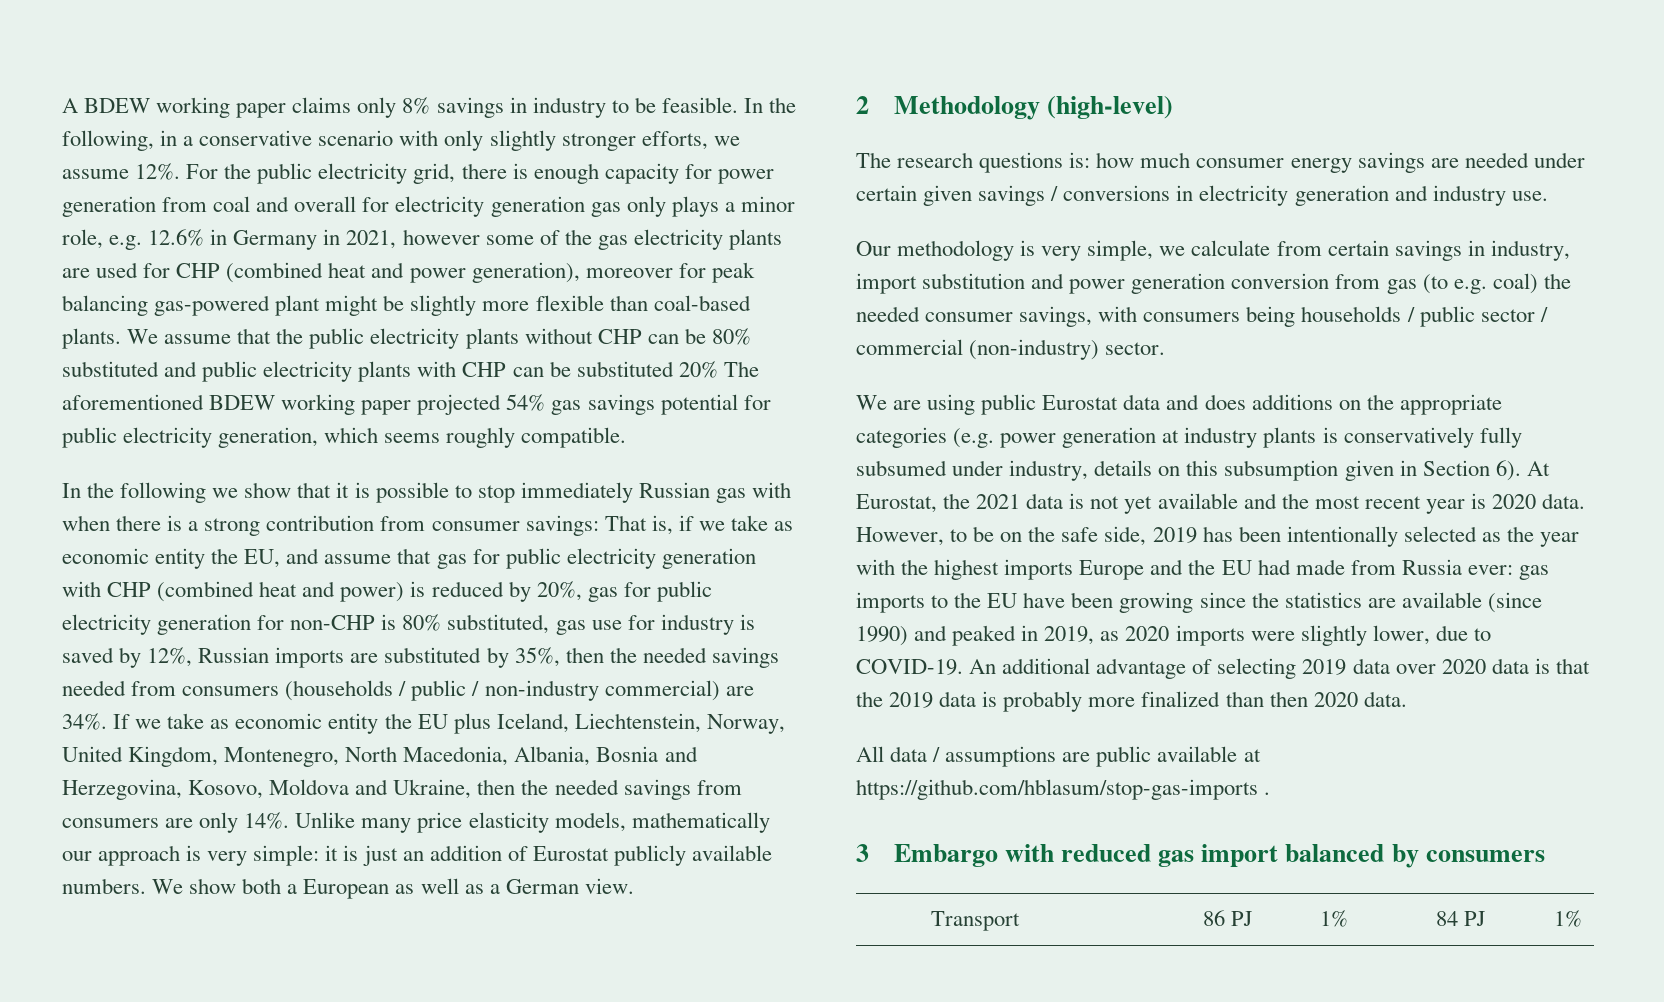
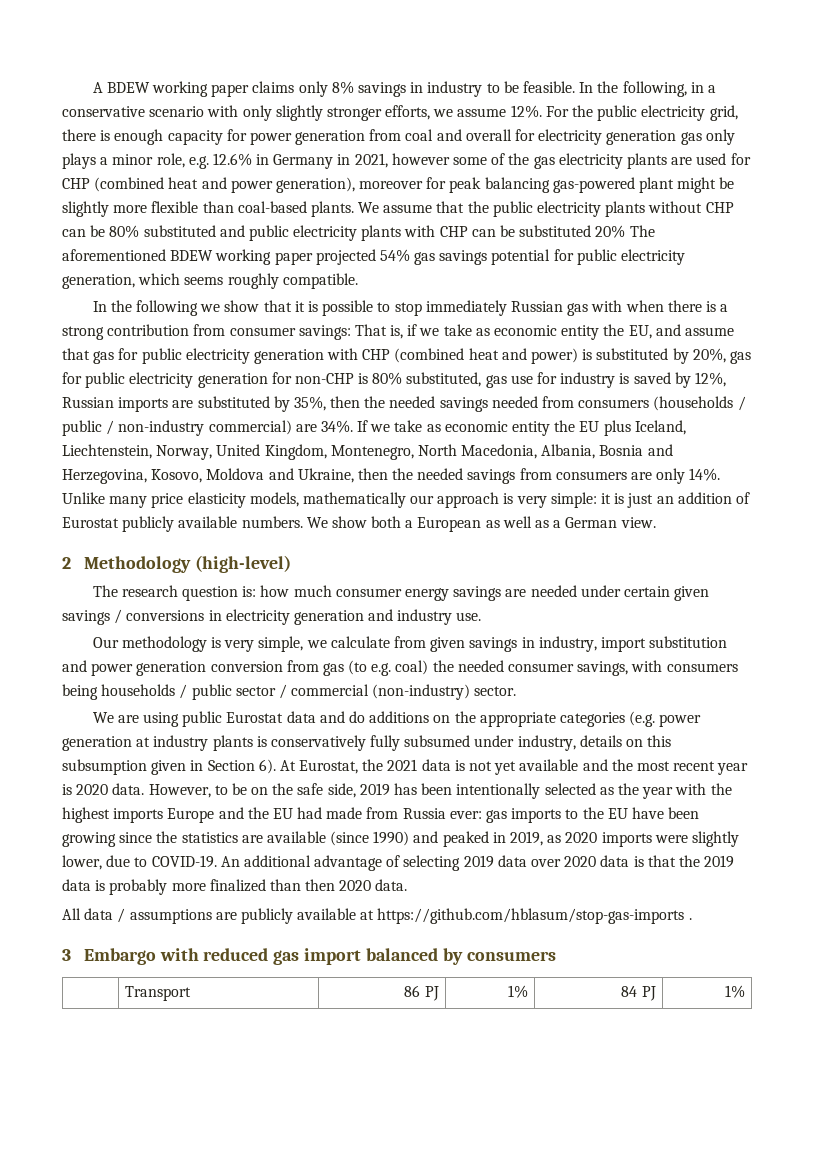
[431,581,504,597] reduced -> [596,348,669,360] substituted
[979,152,1064,173] questions -> [182,586,239,601] question
[1327,240,1389,256] certain -> [430,637,466,652] given
[1204,394,1246,410] does -> [349,711,366,723] do
[1096,746,1152,767] public -> [240,908,293,924] publicly

